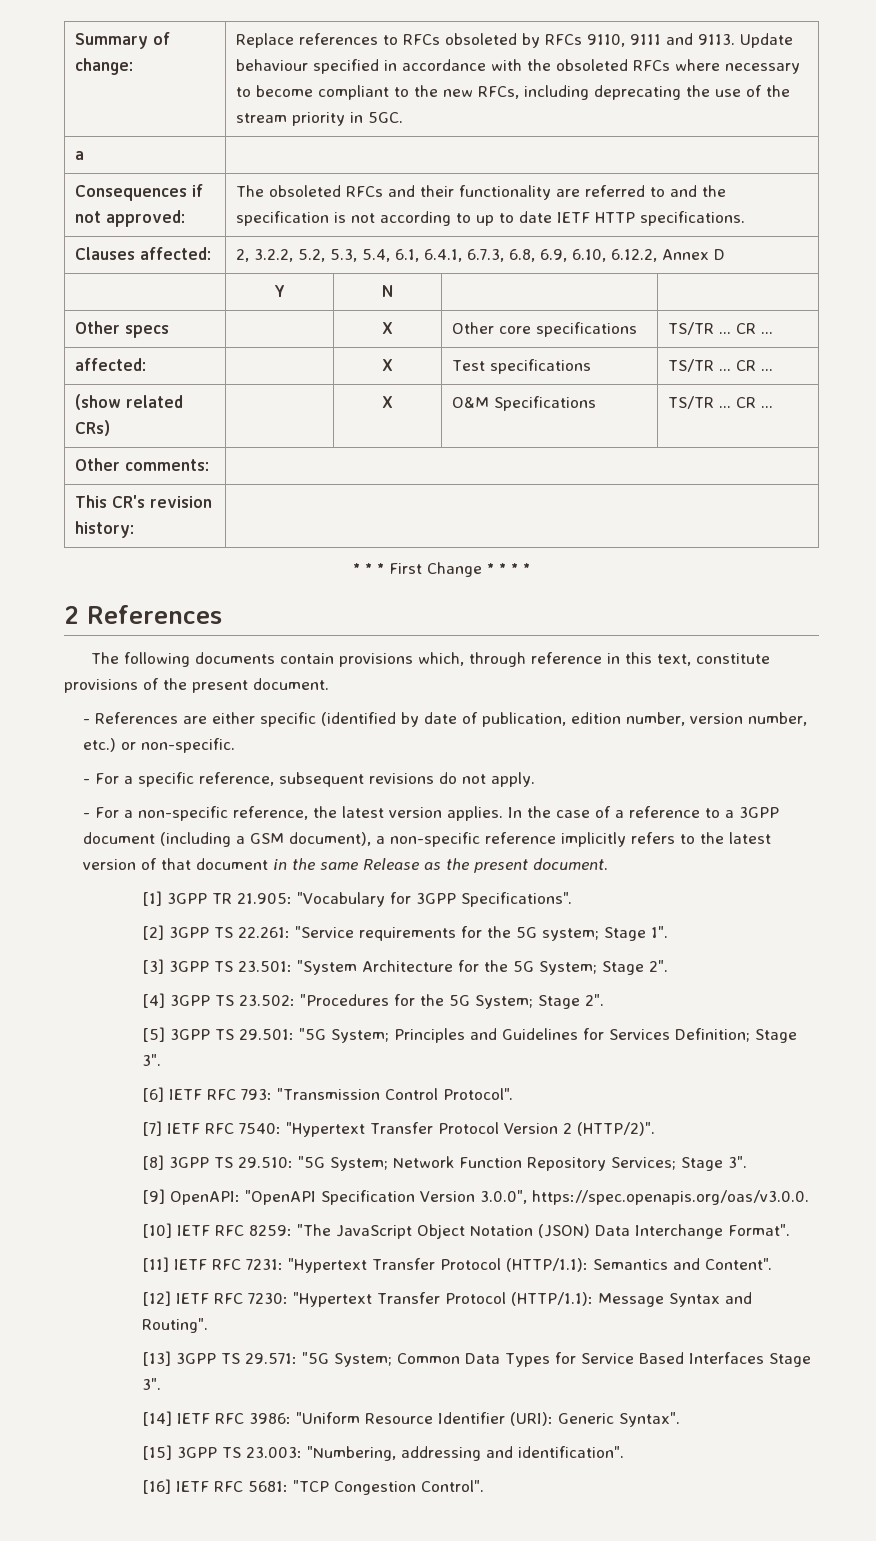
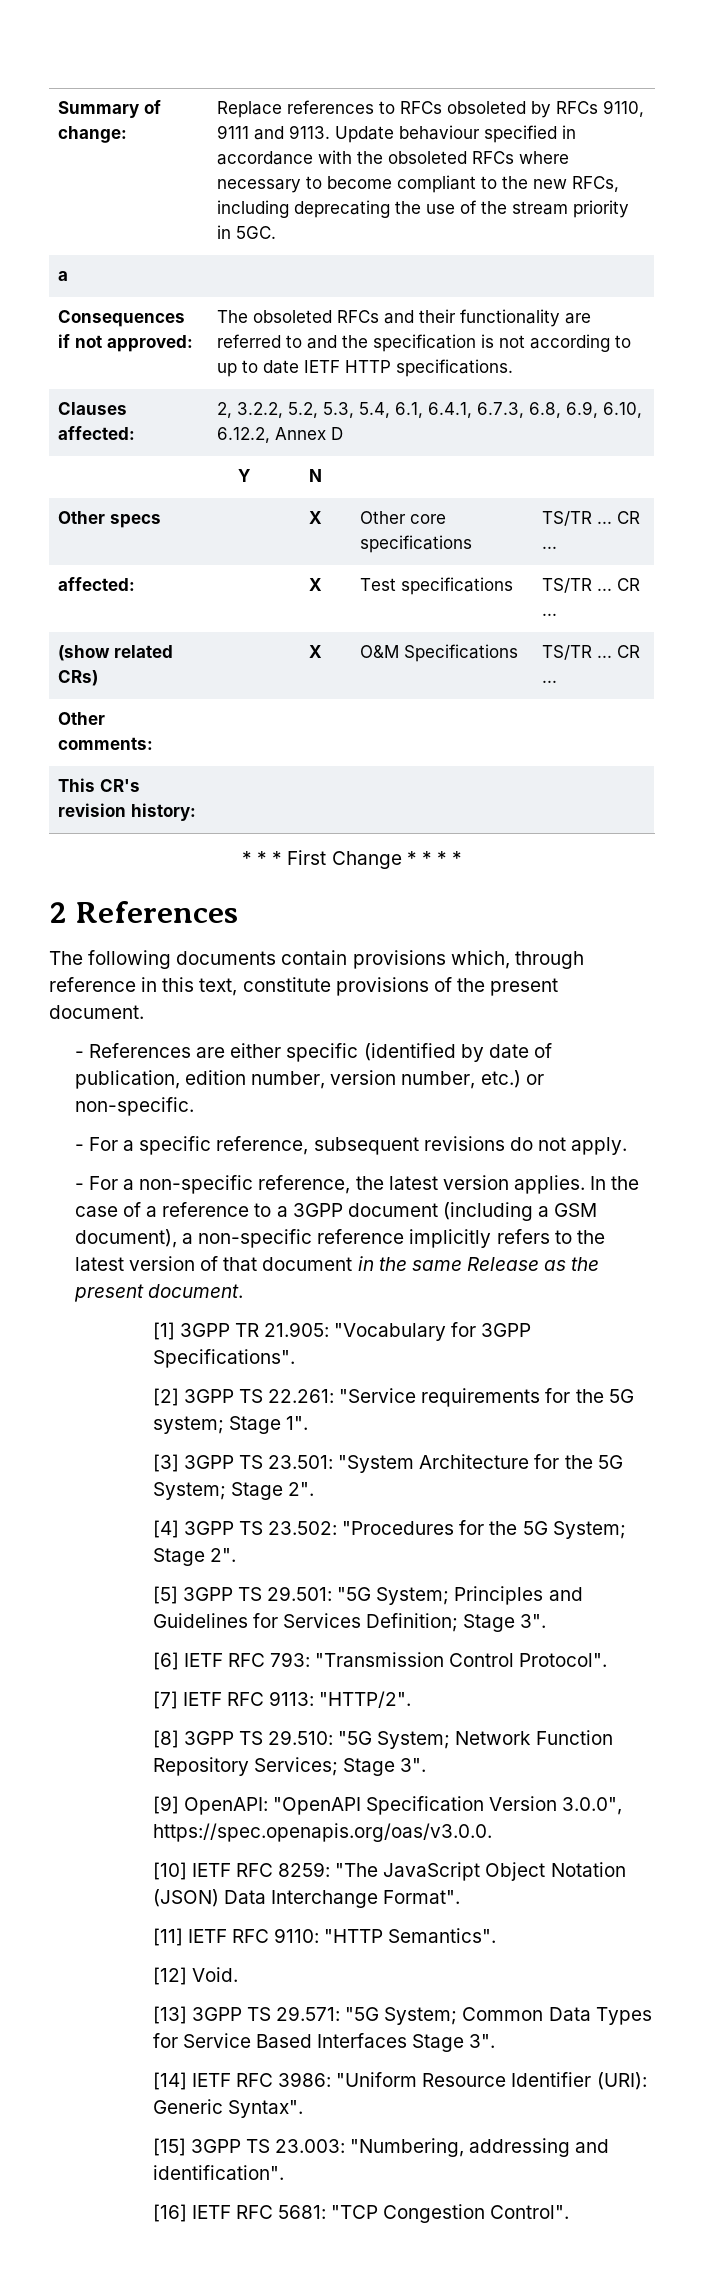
[238,1122,656,1137] 7540: "Hypertext Transfer Protocol Version 2 (HTTP/2)". -> [269,1691,412,1708] 9113: "HTTP/2".
[245,1258,773,1273] [141,1291,752,1307] [141,1318,208,1333] 7231: "Hypertext Transfer Protocol (HTTP/1.1): Semantics and Content". // [12] IETF RFC 7230: "Hypertext Transfer Protocol (HTTP/1.1): Message Syntax and Routing". -> [274,1928,497,1943] [152,1967,238,1985] 9110: "HTTP Semantics". // [12] Void.

